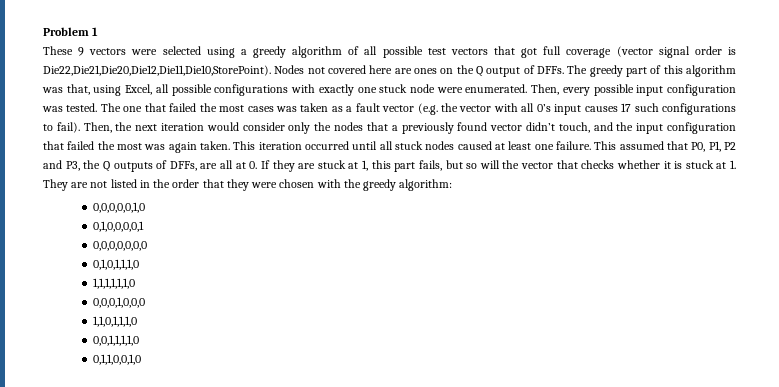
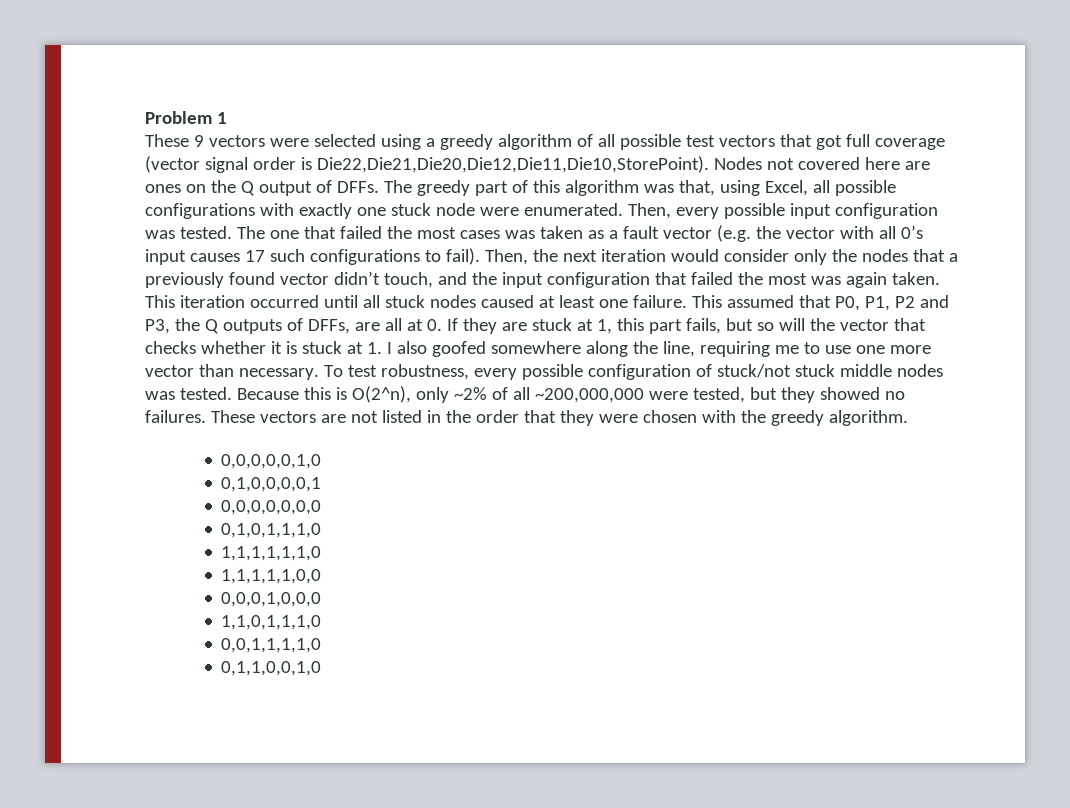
[43,179,68,191] They -> [386,341,931,357] [145,364,943,380] [145,386,905,403] [145,410,316,423] I also goofed somewhere along the line, requiring me to use one more vector than necessary. To test robustness, every possible configuration of stuck/not stuck middle nodes was tested. Because this is O(2^n), only ~2% of all ~200,000,000 were tested, but they showed no failures. These vectors
[399,179,453,191] algorithm: -> [828,410,908,426] algorithm.
(135, 283) none -> [221,569,322,584] // 1,1,1,1,1,0,0

